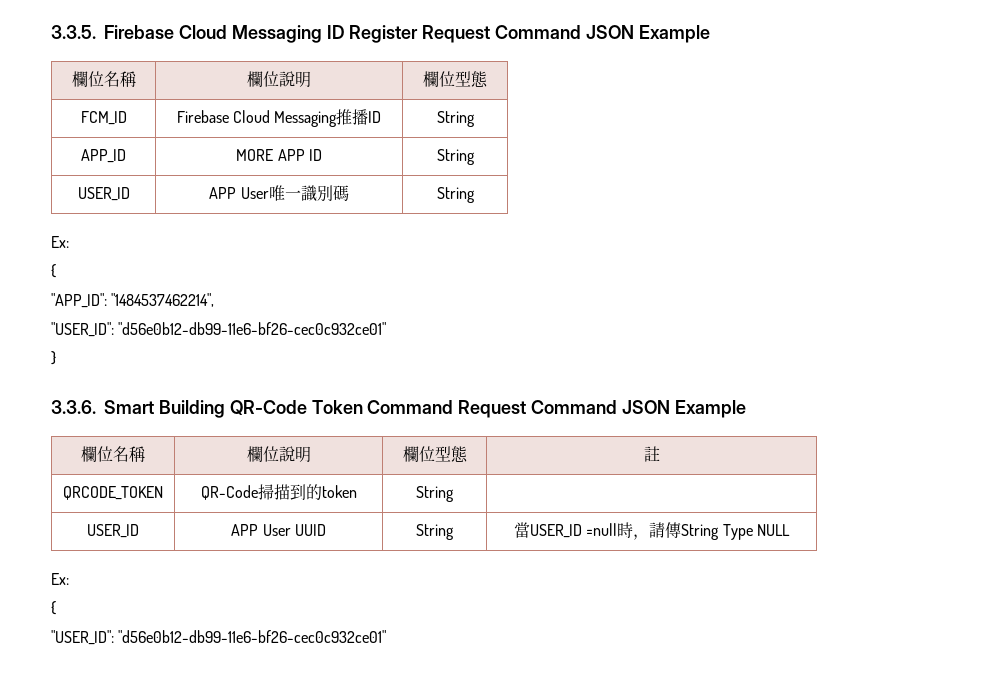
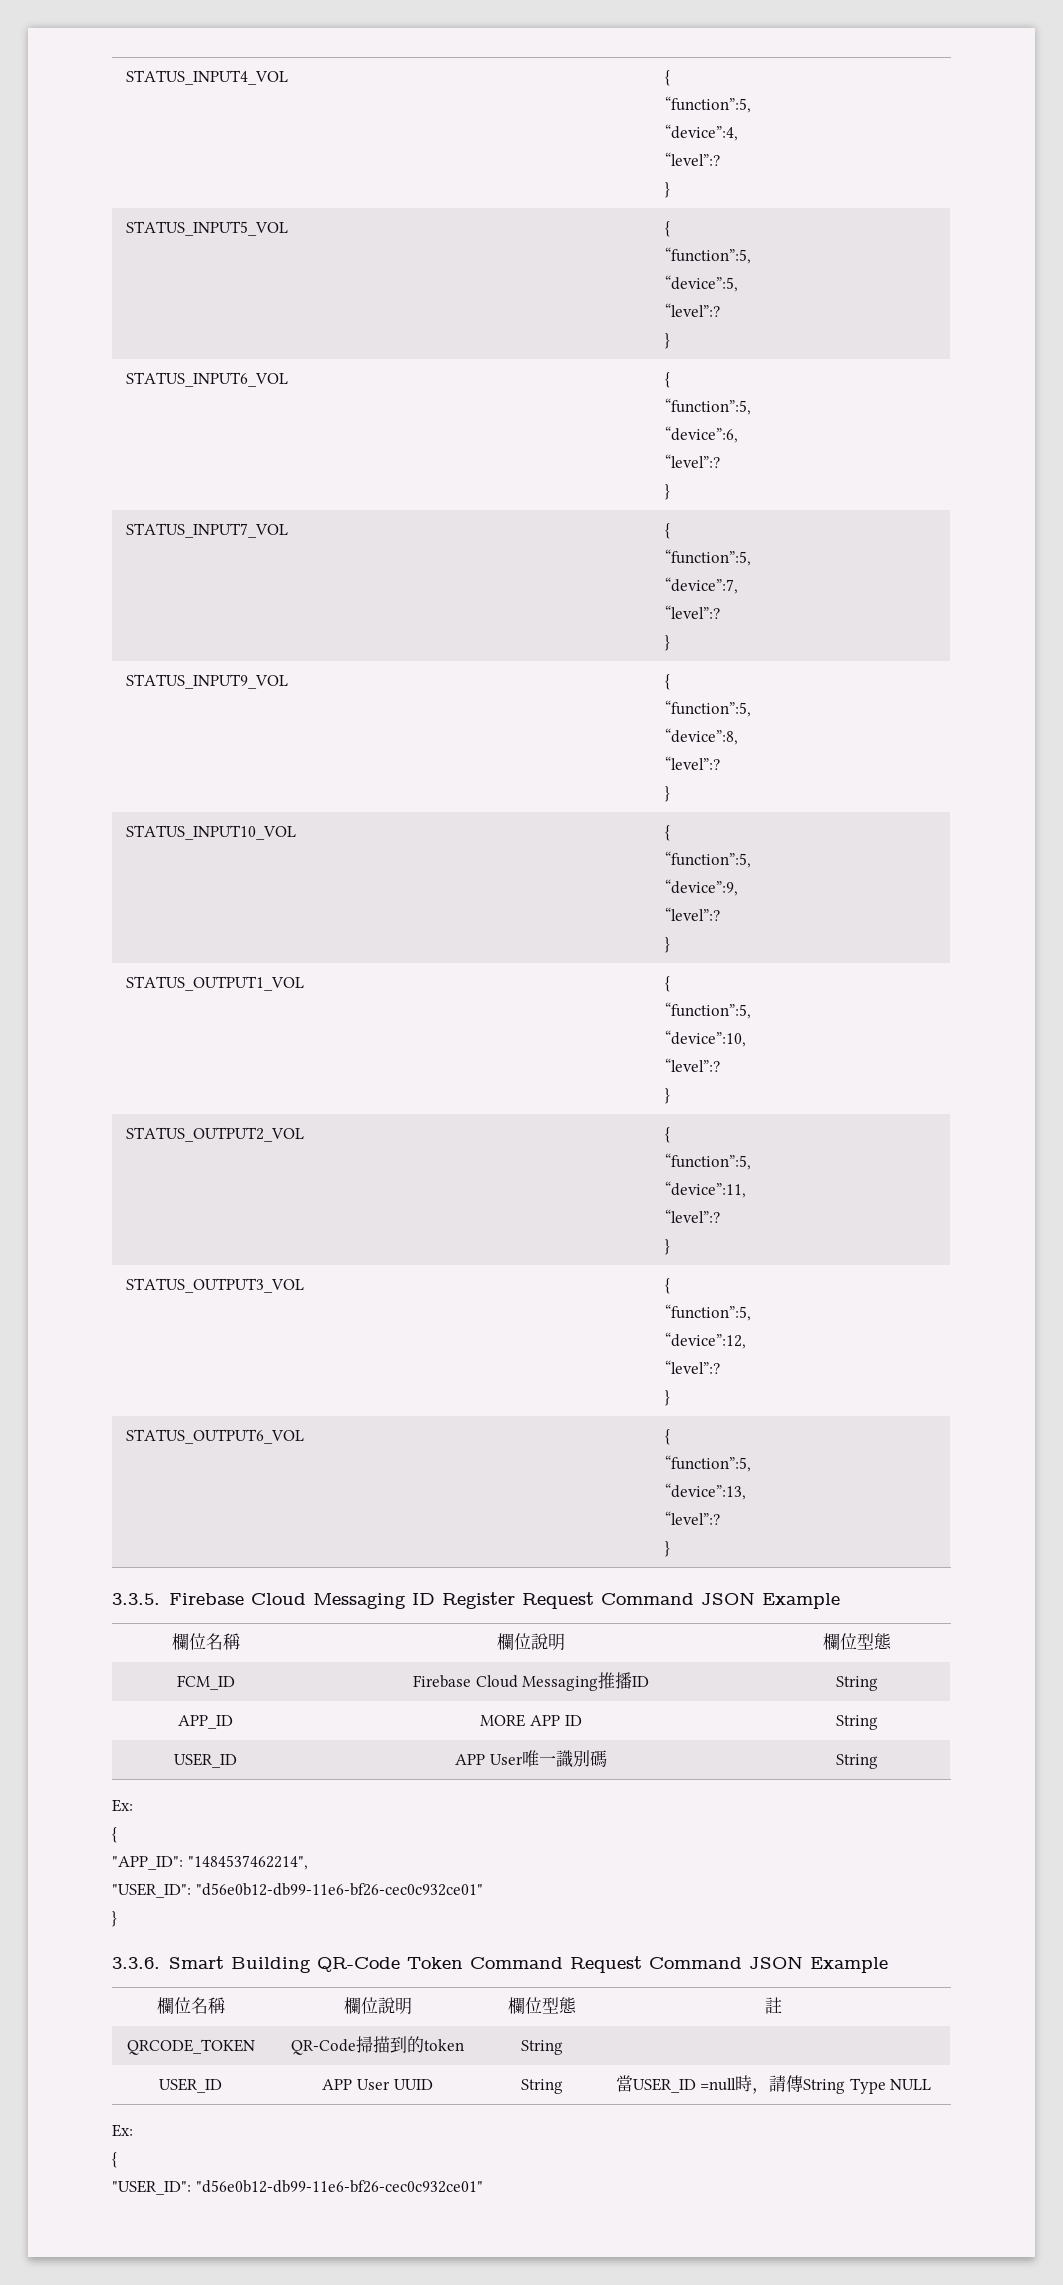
(51, 32) none -> [125,70,288,85] [664,70,670,86] [664,96,751,113] [664,124,738,141] [664,152,720,166] [664,182,670,198] [125,221,288,236] [664,221,670,237] [664,247,751,264] [664,275,738,292] [664,303,720,317] [664,333,670,349] [125,372,288,387] [664,372,670,388] [664,398,751,415] [664,426,738,443] [664,454,720,468] [664,484,670,500] [125,523,288,538] [664,523,670,539] [664,549,751,566] [664,577,738,594] [664,605,720,619] [664,635,670,651] [125,674,288,689] [664,674,670,690] [664,700,751,717] [664,728,738,745] [664,756,720,770] [664,786,670,802] [125,825,296,840] [664,825,670,841] [664,851,751,868] [664,879,738,896] [664,907,720,921] [664,937,670,953] [125,976,304,991] [664,976,670,992] [664,1002,751,1019] [664,1030,746,1047] [664,1058,720,1072] [664,1088,670,1104] [125,1127,304,1142] [664,1127,670,1143] [664,1153,751,1170] [664,1181,746,1198] [664,1209,720,1223] [664,1239,670,1255] [125,1278,304,1293] [664,1278,670,1294] [664,1304,751,1321] [664,1332,746,1349] [664,1360,720,1374] [664,1390,670,1406] [125,1429,304,1444] [664,1429,670,1445] [664,1455,751,1472] [664,1483,746,1500] [664,1511,720,1525] [664,1541,670,1557] STATUS_INPUT4_VOL | { // “function”:5, // “device”:4, // “level”:? // } // STATUS_INPUT5_VOL | { // “function”:5, // “device”:5, // “level”:? // } // STATUS_INPUT6_VOL | { // “function”:5, // “device”:6, // “level”:? // } // STATUS_INPUT7_VOL | { // “function”:5, // “device”:7, // “level”:? // } // STATUS_INPUT9_VOL | { // “function”:5, // “device”:8, // “level”:? // } // STATUS_INPUT10_VOL | { // “function”:5, // “device”:9, // “level”:? // } // STATUS_OUTPUT1_VOL | { // “function”:5, // “device”:10, // “level”:? // } // STATUS_OUTPUT2_VOL | { // “function”:5, // “device”:11, // “level”:? // } // STATUS_OUTPUT3_VOL | { // “function”:5, // “device”:12, // “level”:? // } // STATUS_OUTPUT6_VOL | { // “function”:5, // “device”:13, // “level”:? // } //

